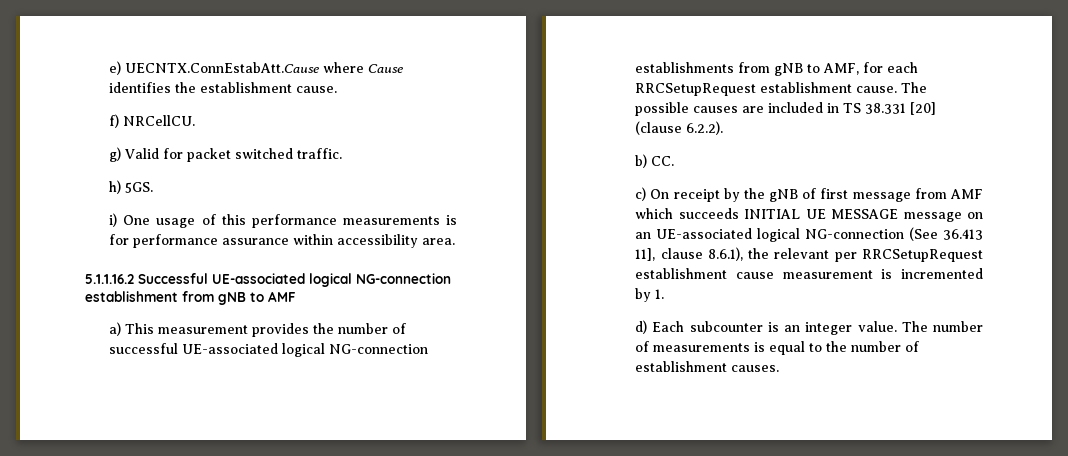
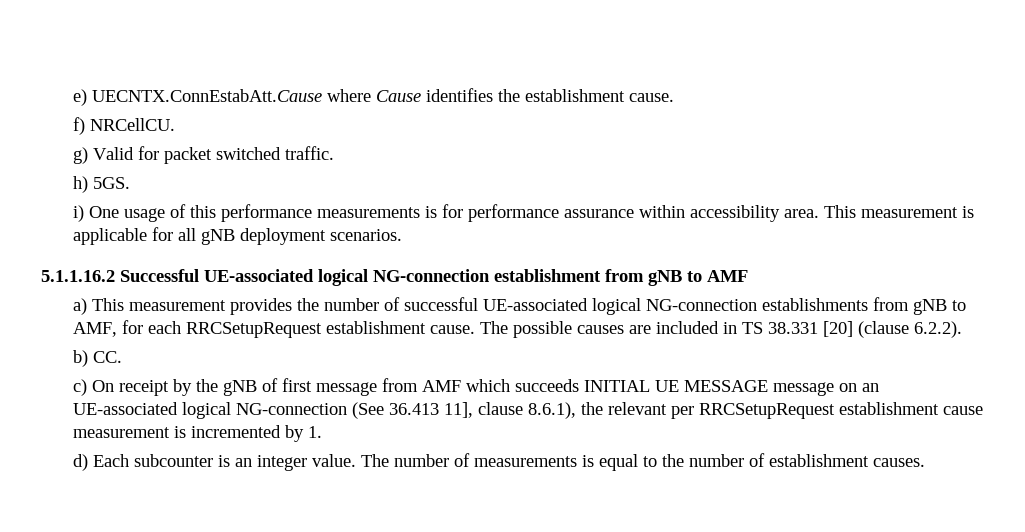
(456, 241) none -> [824,205,975,218] [73,227,403,245] This measurement is applicable for all gNB deployment scenarios.

